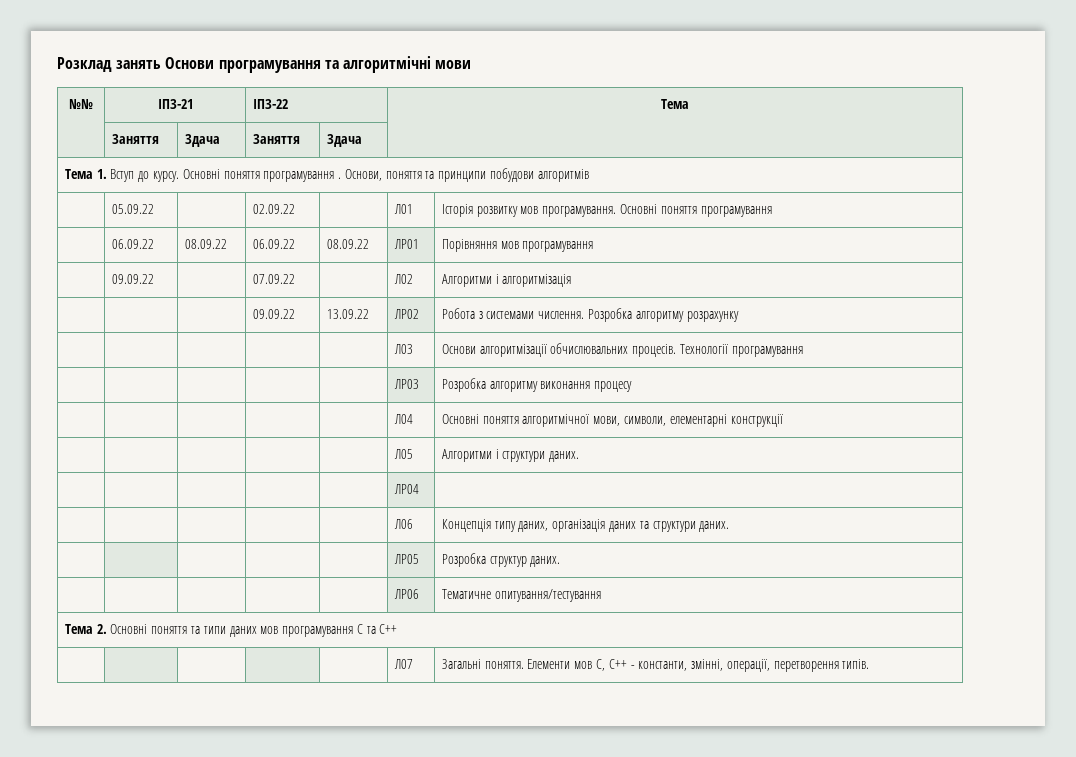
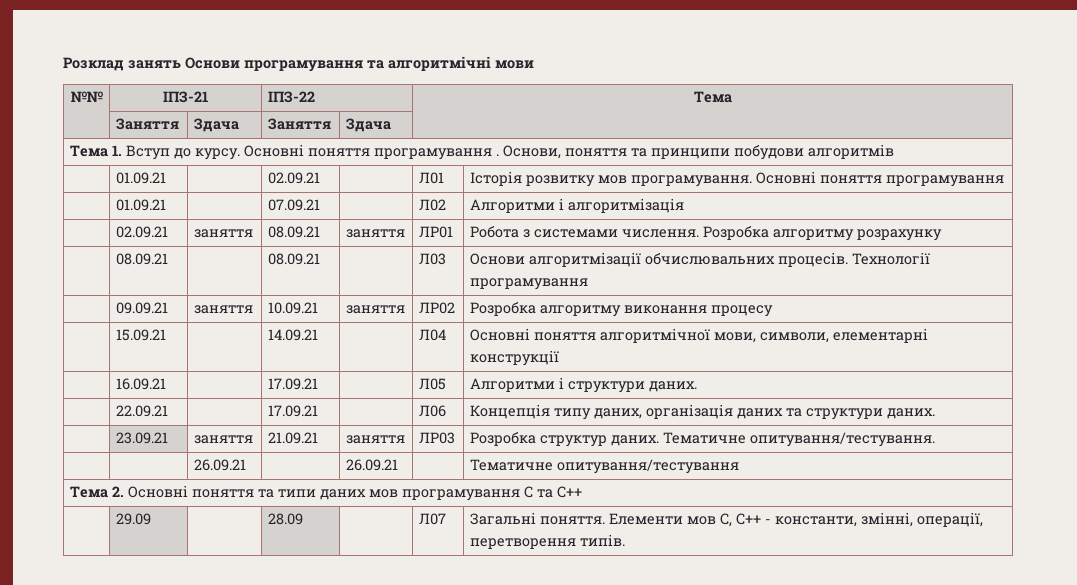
[111,204,154,214] [252,204,295,214] 05.09.22 | | 02.09.22 -> [115,172,166,184] [267,172,320,184] 01.09.21 | | 02.09.21
[111,239,154,249] [184,239,227,249] [252,239,295,249] [326,239,369,249] [393,239,419,249] [441,239,594,252] [111,274,154,284] [252,274,295,284] 06.09.22 | 08.09.22 | 06.09.22 | 08.09.22 | ЛР01 | Порівняння мов програмування // | 09.09.22 | | 07.09.22 -> [115,199,166,211] [267,199,320,211] 01.09.21 | | 07.09.21
[252,309,295,319] [326,309,369,319] [393,309,419,319] | | 09.09.22 | 13.09.22 | ЛР02 -> [115,226,168,238] [193,229,253,238] [267,226,320,238] [345,229,405,238] [418,226,453,238] 02.09.21 | заняття | 08.09.21 | заняття | ЛР01
(739, 316) | | -> [115,253,168,265] [267,253,320,265] 08.09.21 | | 08.09.21
[393,379,419,389] | | | | ЛР03 -> [115,302,168,314] [193,305,253,314] [267,302,318,314] [345,305,405,314] [418,302,455,314] 09.09.21 | заняття | 10.09.21 | заняття | ЛР02
(633, 386) | | -> [115,329,166,341] [267,329,318,341] 15.09.21 | | 14.09.21
(783, 420) | | -> [115,378,166,390] [267,378,318,390] 16.09.21 | | 17.09.21
[393,484,419,494] | | | | ЛР04 | // | | | -> [115,405,168,417] [267,405,318,417] 22.09.21 | | 17.09.21
[393,554,419,564] | | | | ЛР05 -> [115,432,168,444] [193,435,253,444] [267,432,318,444] [345,435,405,444] [418,432,455,444] 23.09.21 | заняття | 21.09.21 | заняття | ЛР03
[393,589,419,599] // | | | | | ЛР06 -> [662,432,935,447] [193,459,246,471] [345,459,398,471] Тематичне опитування/тестування. // | | 26.09.21 | | 26.09.21 |
(398, 629) | | -> [115,513,151,525] [267,513,303,525] 29.09 | | 28.09

